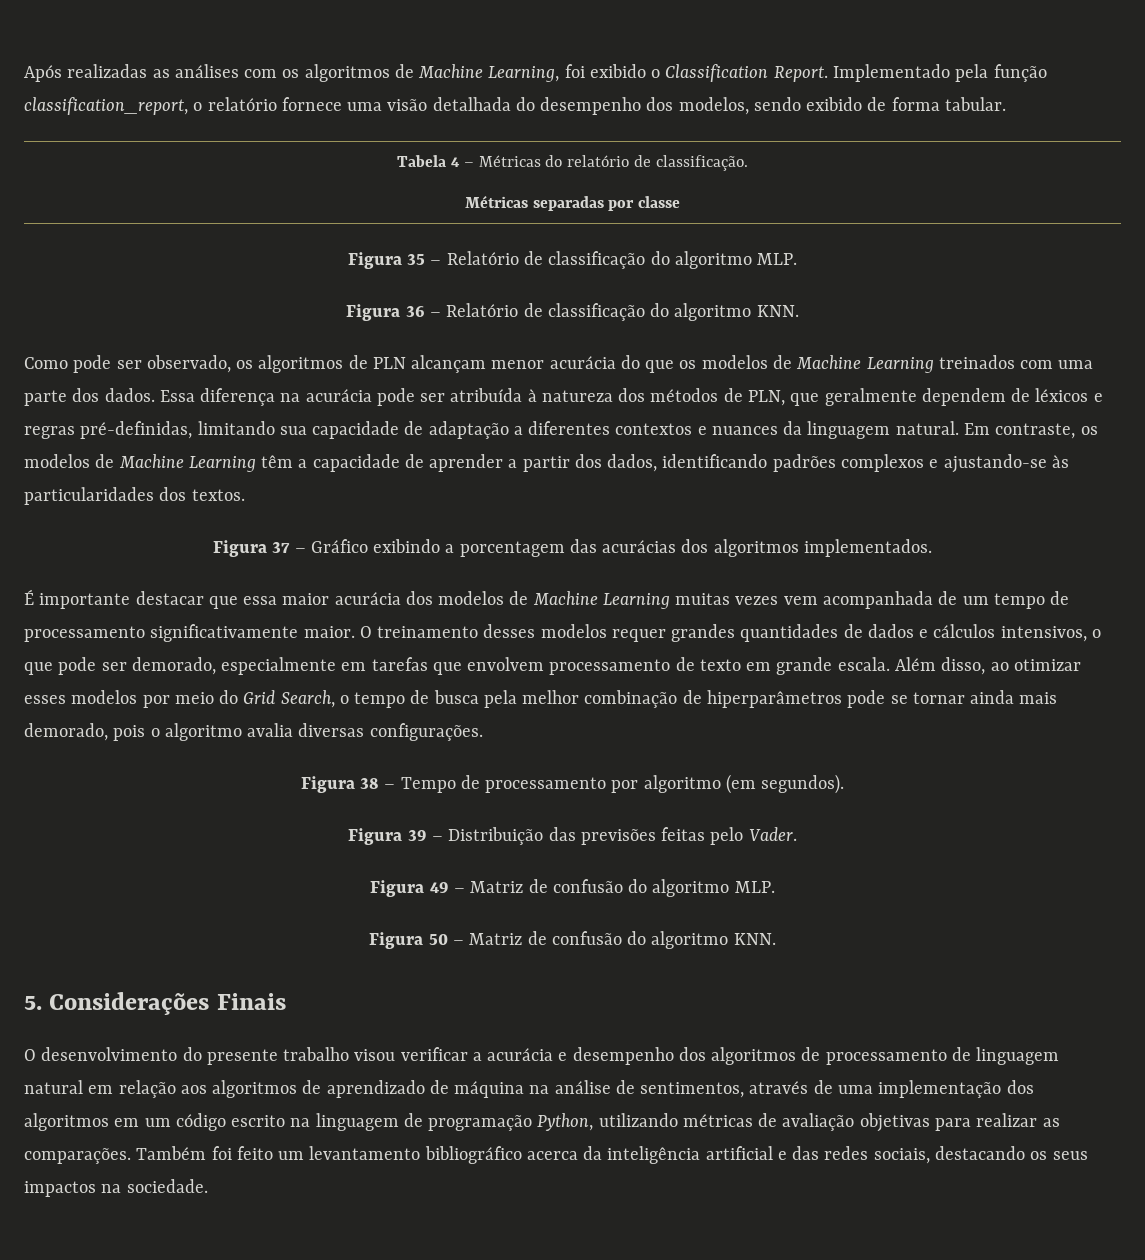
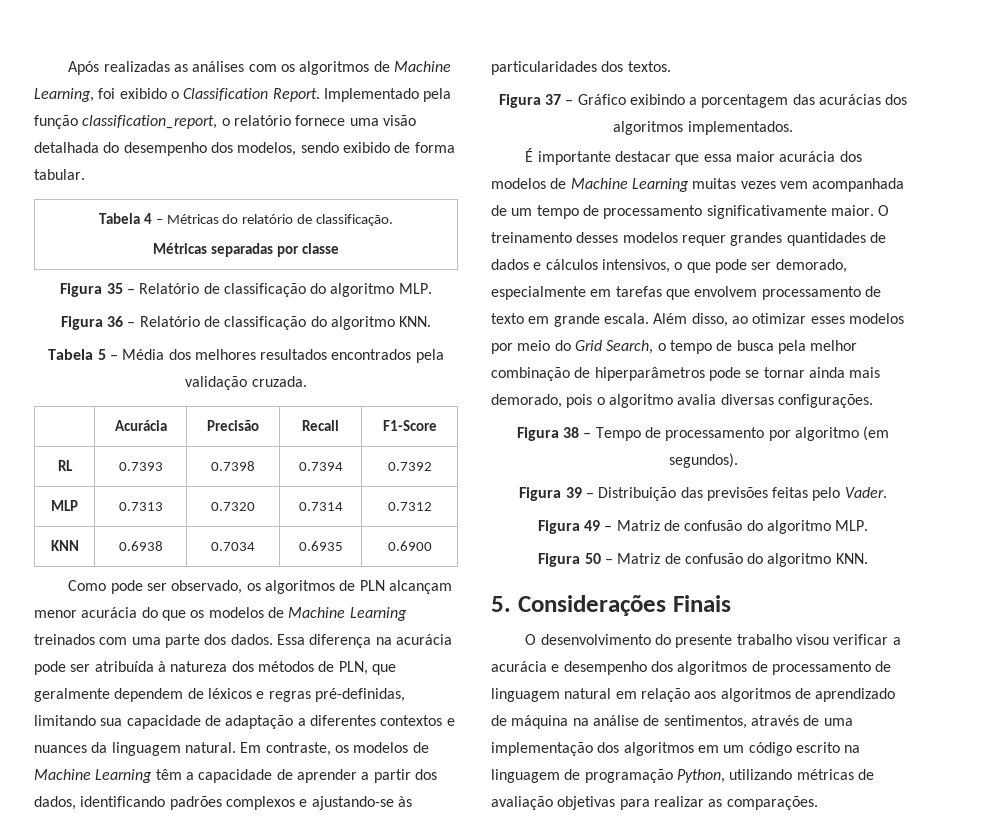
(799, 311) none -> [48,349,444,363] [185,376,307,390] [114,420,167,431] [207,420,259,431] [302,420,339,431] [382,420,437,431] [57,460,73,471] [118,462,163,471] [211,461,255,471] [298,462,343,471] [387,462,432,471] [51,500,78,511] [118,502,163,511] [211,502,255,511] [298,502,343,511] [387,502,432,511] [50,540,79,551] [118,541,163,551] [211,542,255,551] [298,541,343,551] [387,541,432,551] // Tabela 5 – Média dos melhores resultados encontrados pela validação cruzada. // | Acurácia | Precisão | Recall | F1-Score // RL | 0.7393 | 0.7398 | 0.7394 | 0.7392 // MLP | 0.7313 | 0.7320 | 0.7314 | 0.7312 // KNN | 0.6938 | 0.7034 | 0.6935 | 0.6900
[136,1146,1088,1164] [24,1179,208,1197] Também foi feito um levantamento bibliográfico acerca da inteligência artificial e das redes sociais, destacando os seus impactos na sociedade. -> (818, 803) none

